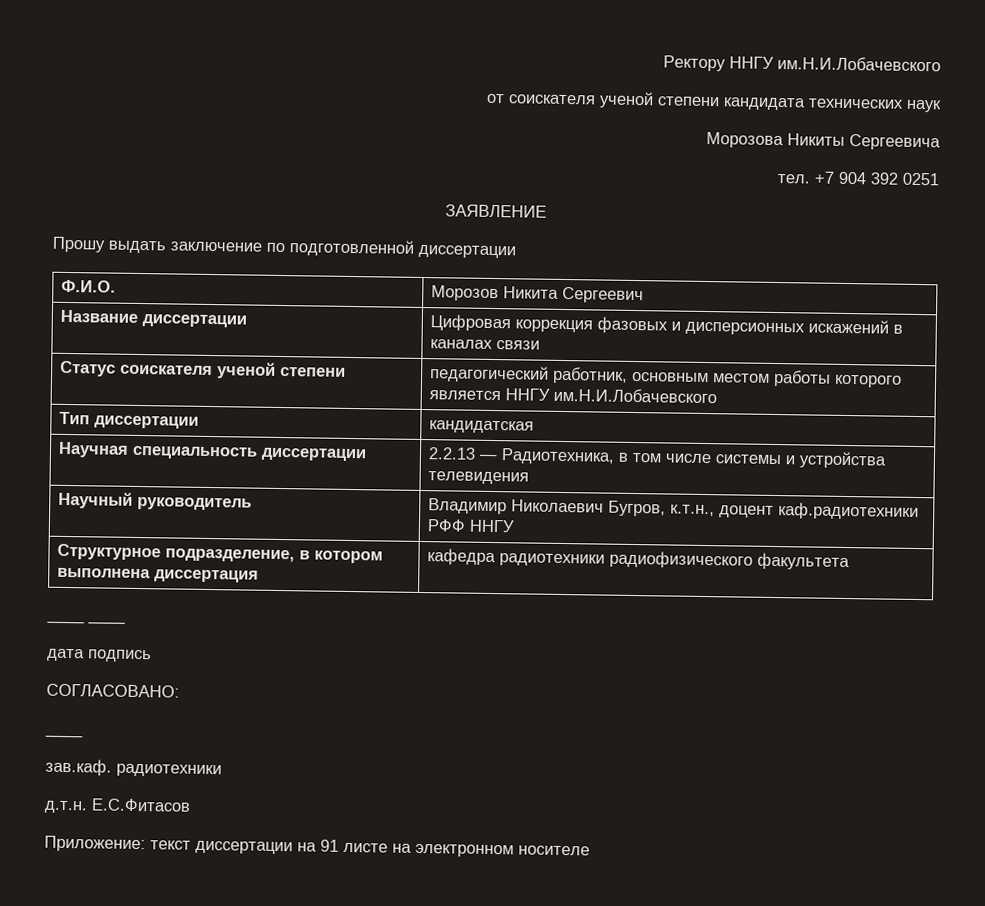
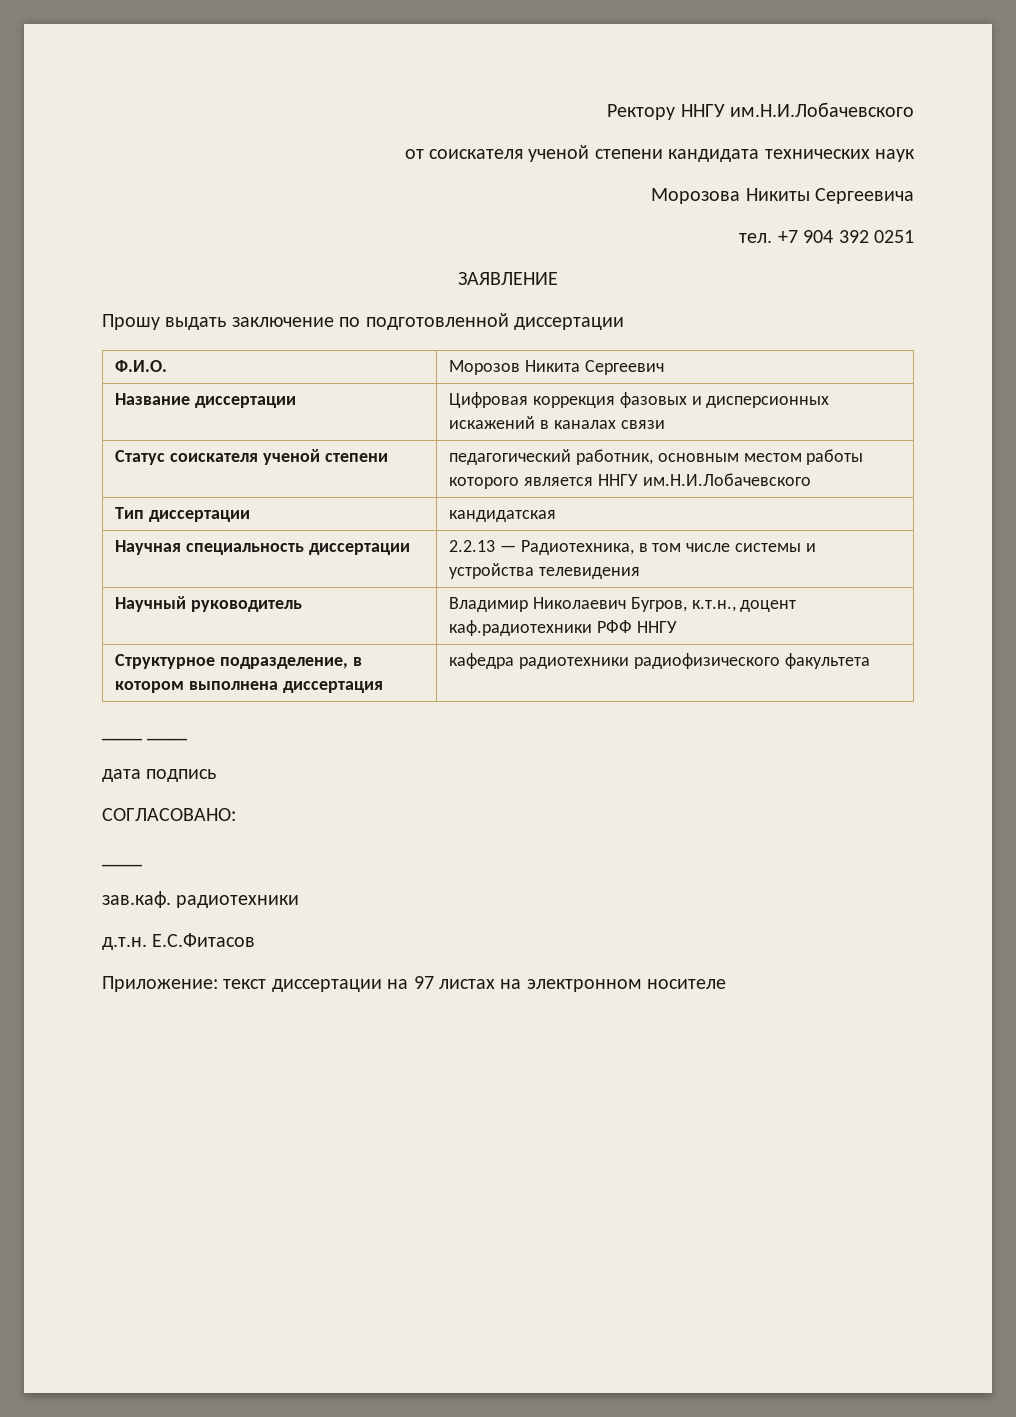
[320,839,388,853] 91 листе -> [413,976,495,989] 97 листах

